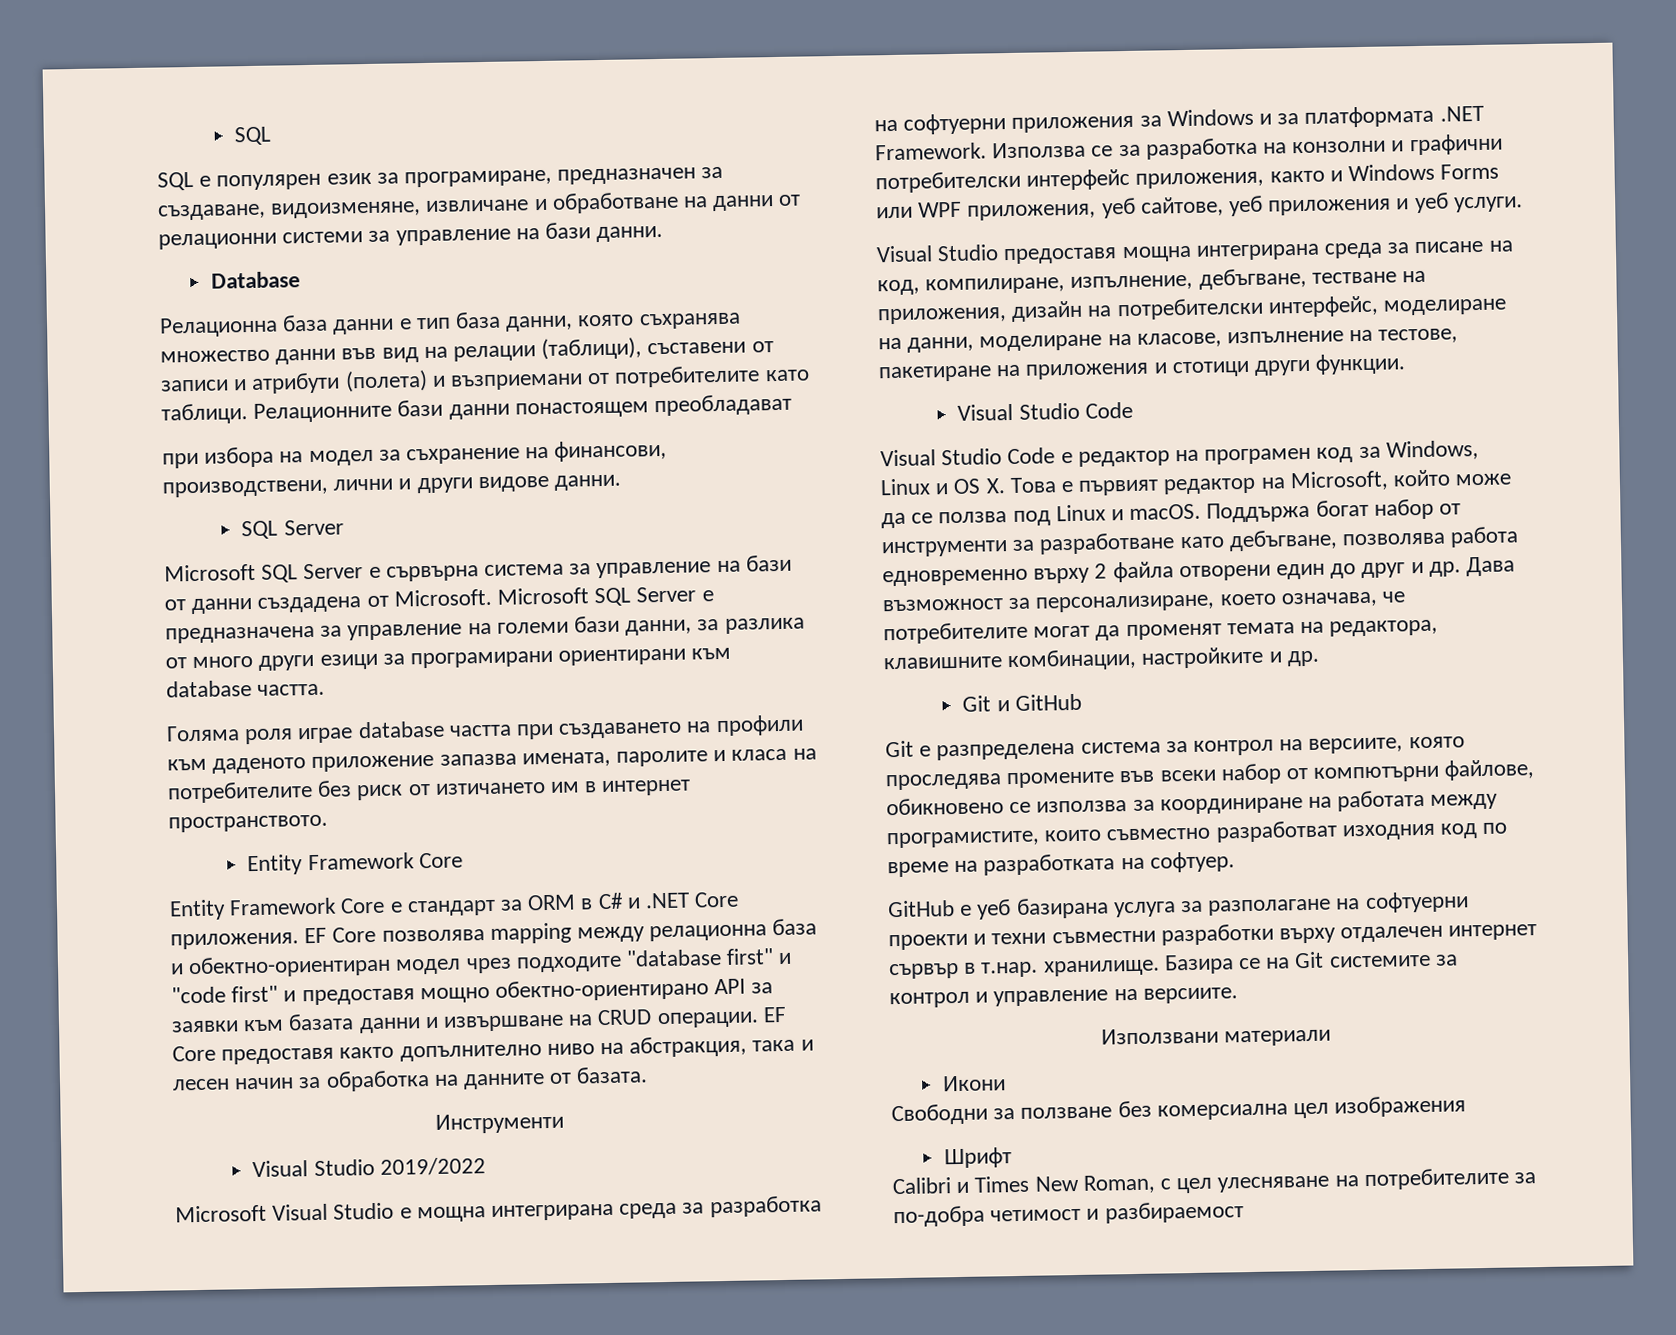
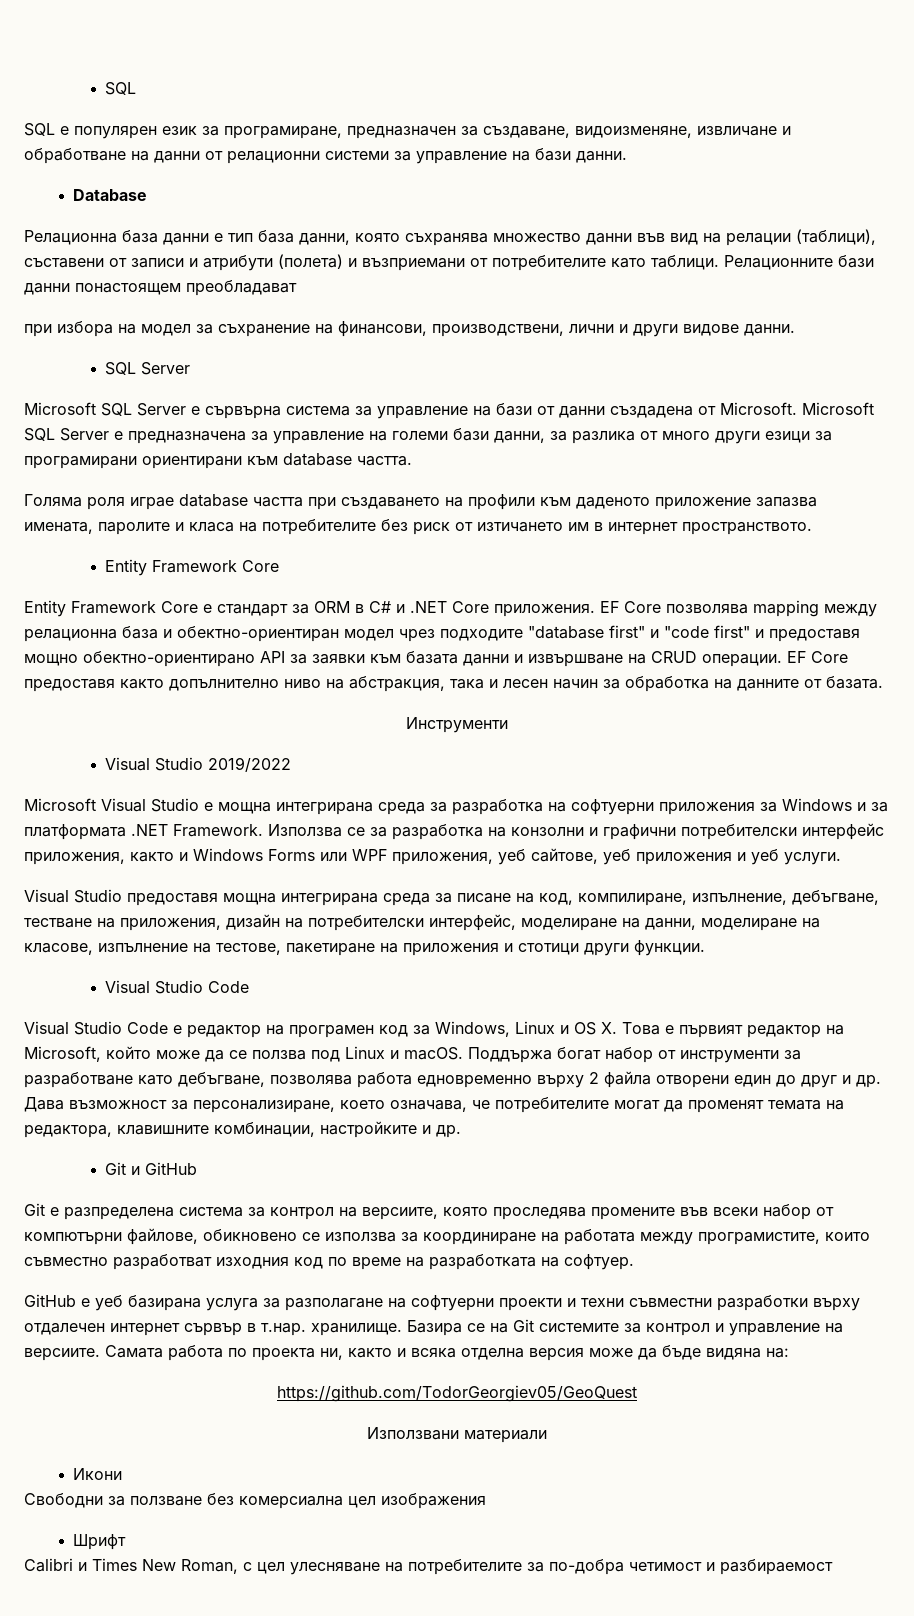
(1238, 995) none -> [105,1345,789,1361] [277,1385,637,1402] Самата работа по проекта ни, както и всяка отделна версия може да бъде видяна на: // https://github.com/TodorGeorgiev05/GeoQuest

